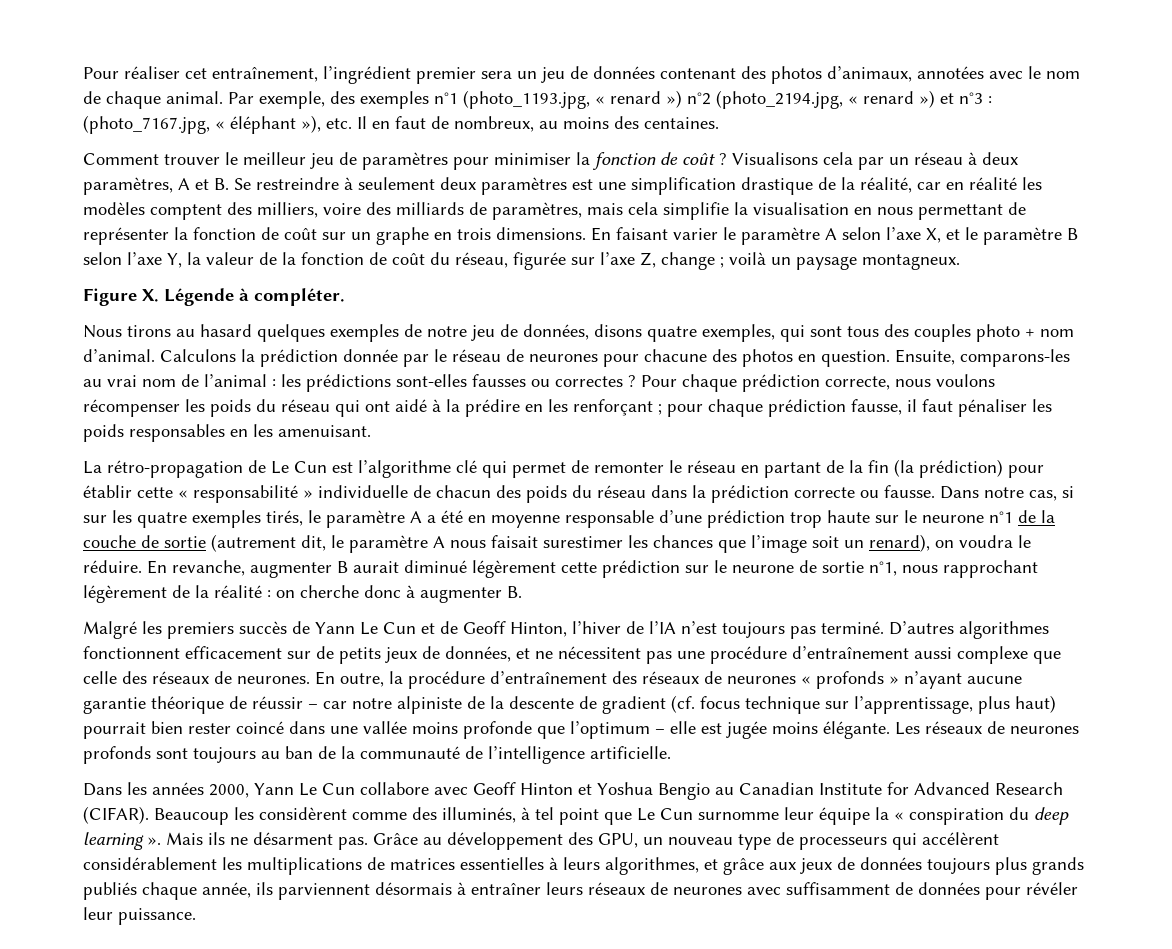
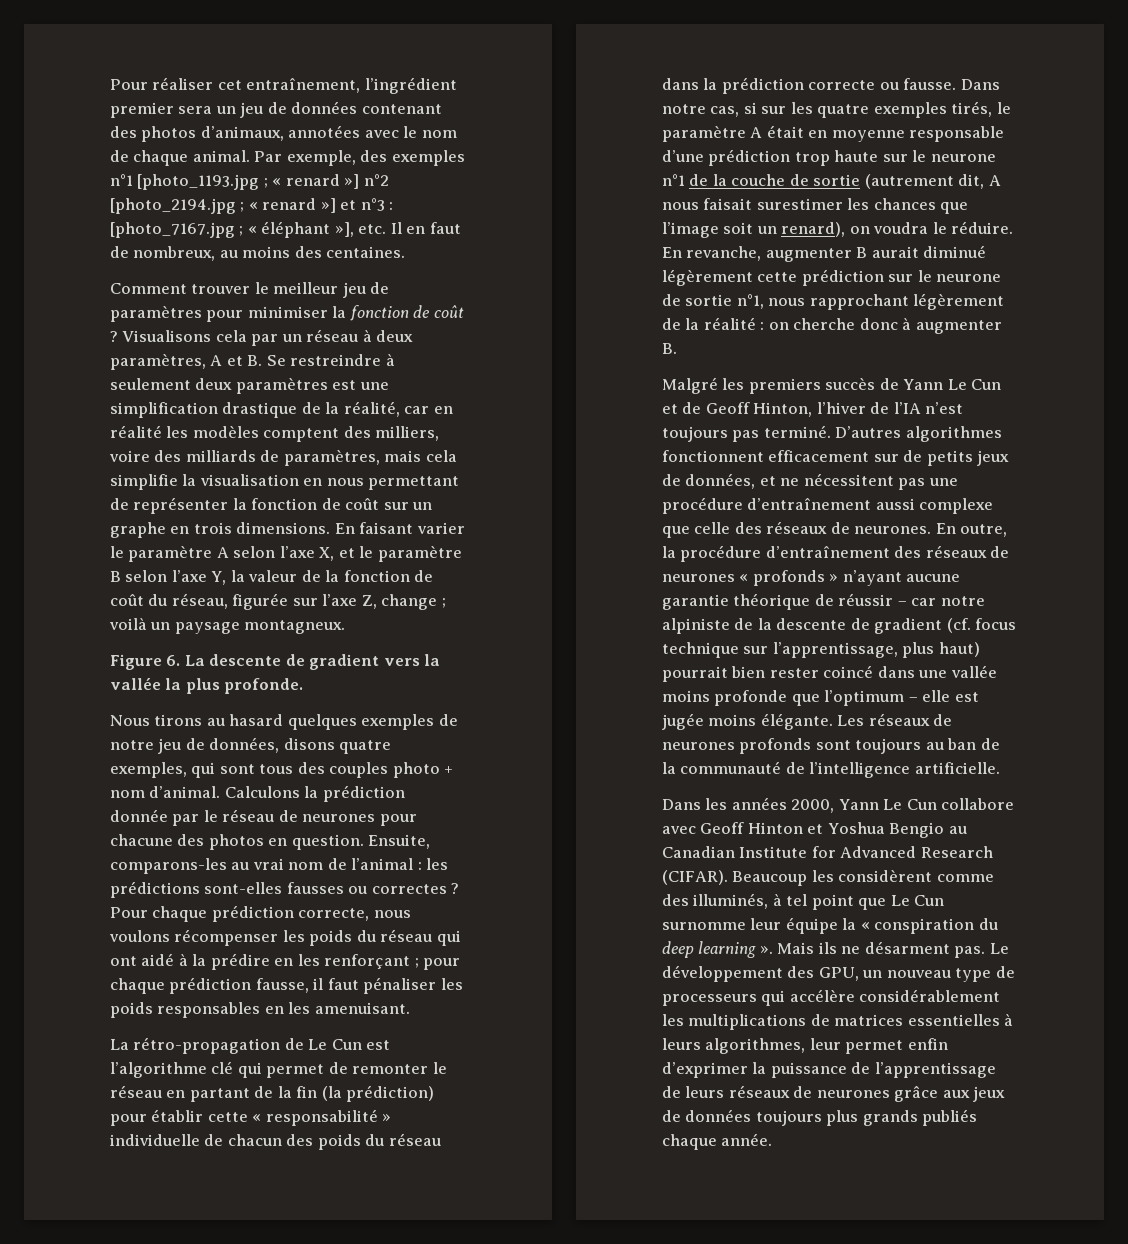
[463,90,935,109] (photo_1193.jpg, « renard ») n°2 (photo_2194.jpg, « renard ») -> [137,174,389,190] [110,198,336,214] [photo_1193.jpg ; « renard »] n°2 [photo_2194.jpg ; « renard »]
[83,115,210,134] (photo_7167.jpg, -> [110,222,244,238] [photo_7167.jpg ;
[301,115,321,133] »), -> [334,222,354,237] »],
[142,288,345,306] X. Légende à compléter. -> [166,654,441,670] [110,677,304,694] 6. La descente de gradient vers la vallée la plus profonde.
[427,510,463,523] a été -> [766,125,804,138] était
[331,535,428,553] le paramètre -> (985, 181) none
[373,833,442,845] Grâce au -> [989,943,1009,954] Le
[922,832,999,845] accélèrent -> [789,989,855,1002] accélère
[704,859,718,870] et -> [809,1038,948,1054] [662,1062,996,1078] [662,1085,890,1098] leur permet enfin d’exprimer la puissance de l’apprentissage de leurs réseaux de neurones
[202,882,1078,900] [83,907,196,925] année, ils parviennent désormais à entraîner leurs réseaux de neurones avec suffisamment de données pour révéler leur puissance. -> [721,1133,773,1146] année.

